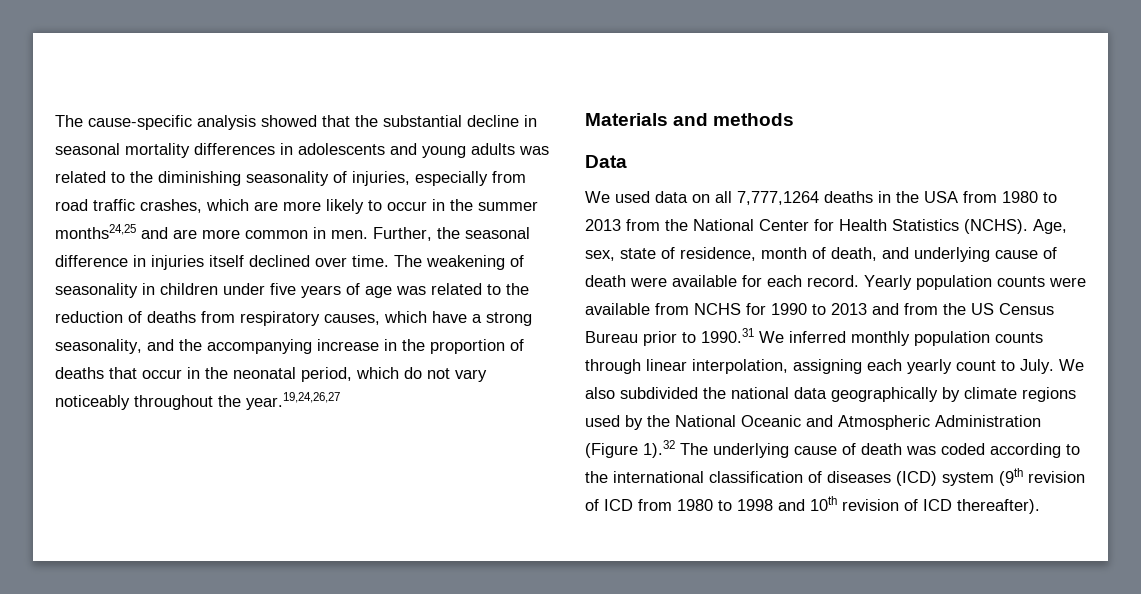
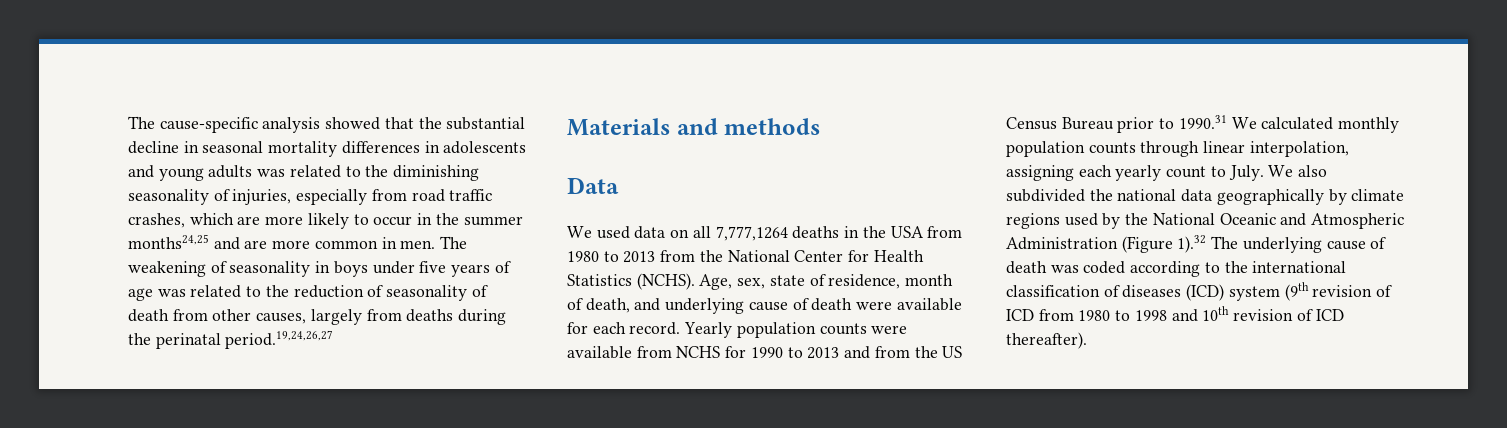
[373,227,530,241] [55,255,389,270] Further, the seasonal difference in injuries itself declined over time. -> (436, 244) none
[160,283,218,295] children -> [333,261,368,277] boys
[147,311,532,326] [55,339,524,354] [55,367,487,382] [55,392,340,410] deaths from respiratory causes, which have a strong seasonality, and the accompanying increase in the proportion of deaths that occur in the neonatal period, which do not vary noticeably throughout the year.19,24,26,27 -> [386,285,488,301] [128,309,507,325] [128,330,334,349] seasonality of death from other causes, largely from deaths during the perinatal period.19,24,26,27
[789,331,846,343] inferred -> [1261,117,1334,130] calculated

